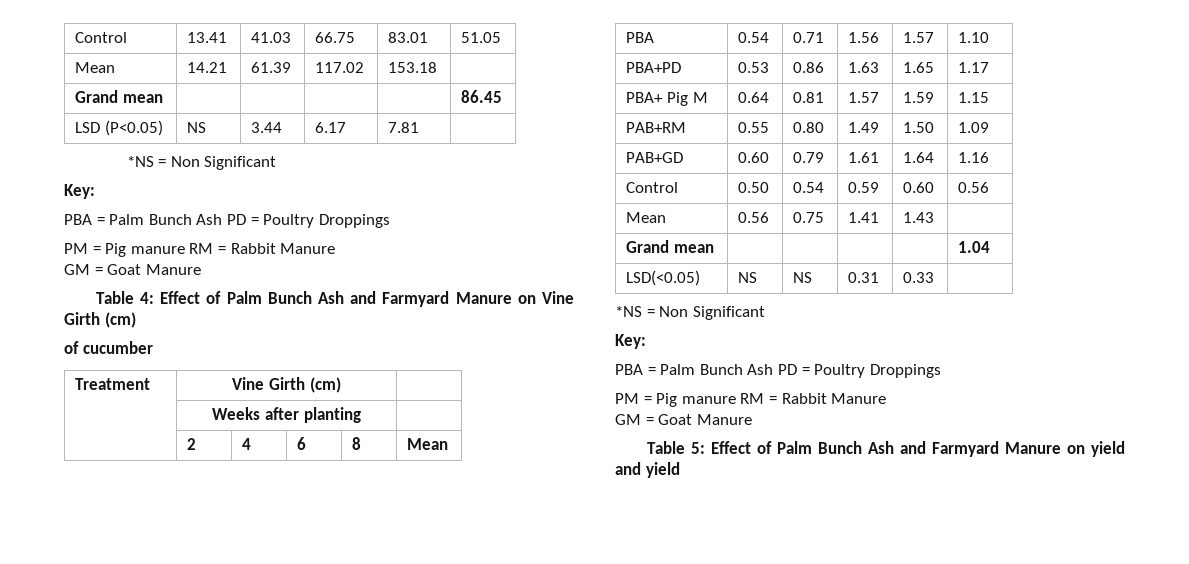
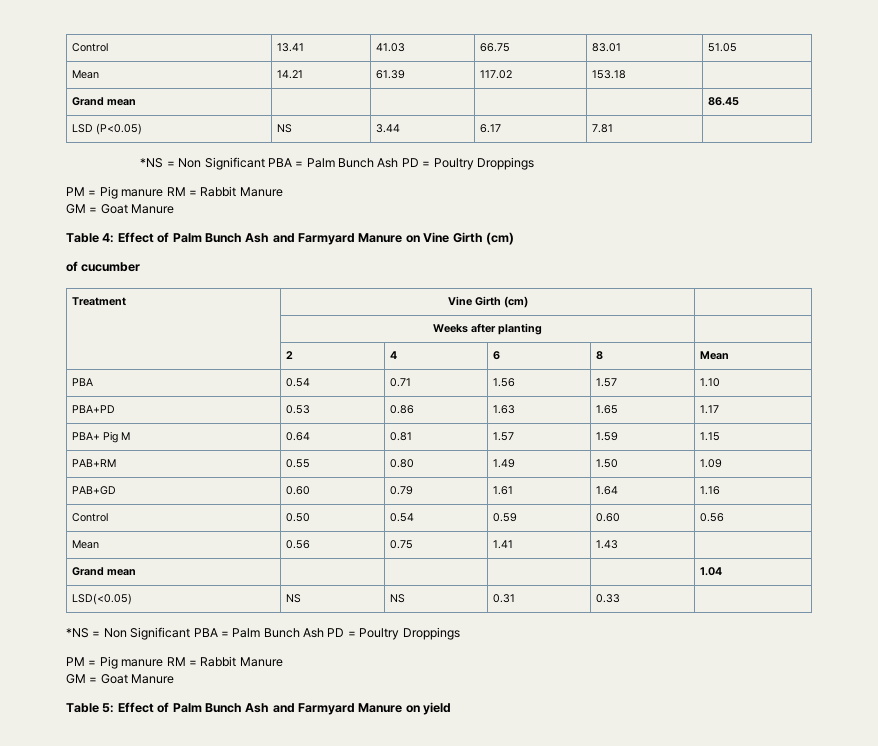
[64,184,95,199] // Key: // -> (265, 163) none
[615,334,646,349] // Key: // -> (191, 633) none
[615,462,680,478] and yield -> (452, 708) none

